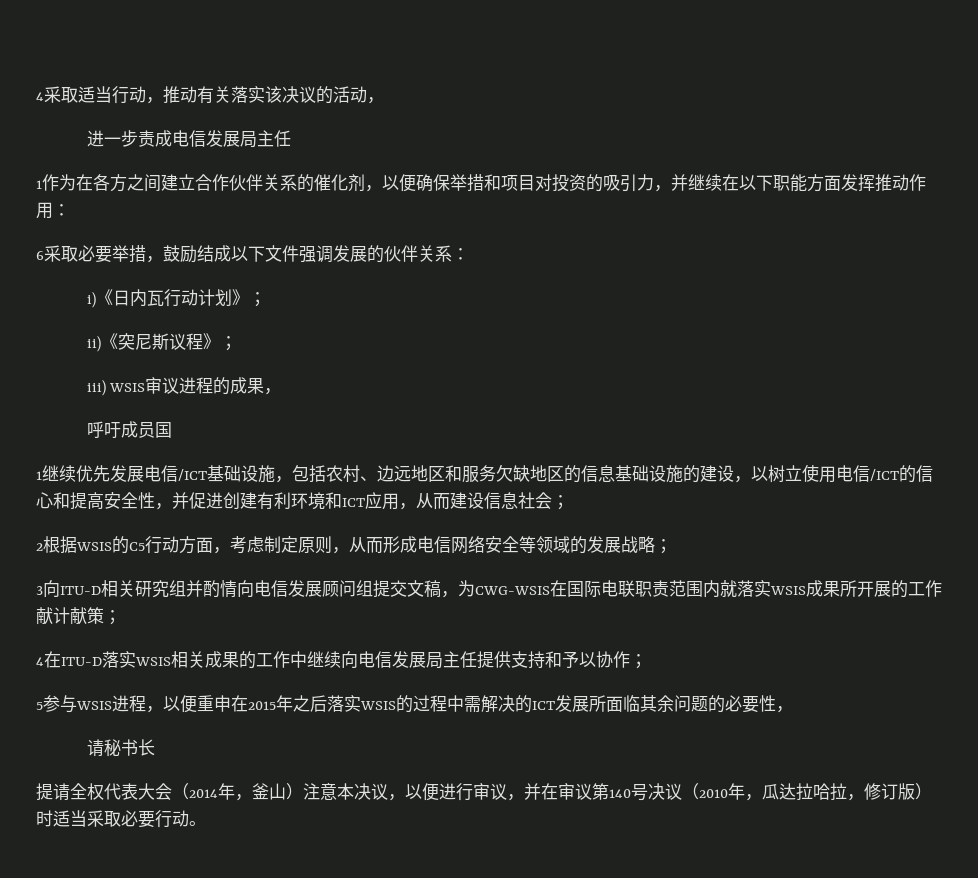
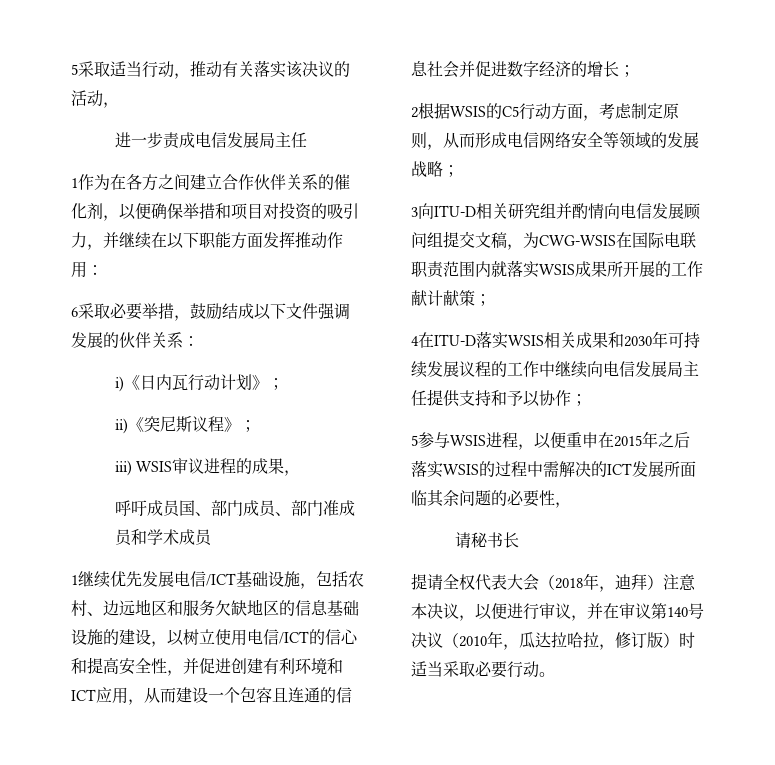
[36,92,44,101] 4 -> [71,64,78,75] 5
(172, 430) none -> [195,500,356,517] [115,529,213,546] 、部门成员、部门准成员和学术成员
[484,492,552,509] 信息社会 -> [208,687,352,703] [411,61,619,78] 一个包容且连通的信息社会并促进数字经济的增长
(239, 660) none -> [608,331,700,348] [411,361,491,378] 和2030年可持续发展议程
[189,783,286,801] 2014年，釜山 -> [555,573,647,592] 2018年，迪拜

